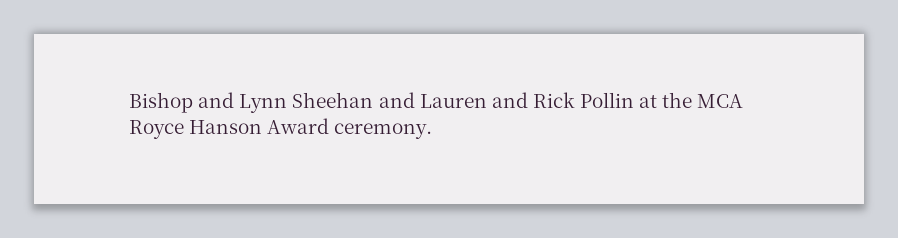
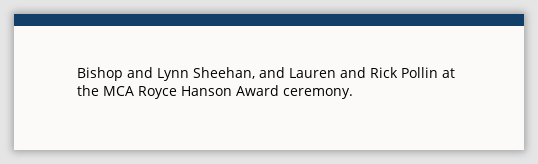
[292,92,374,108] Sheehan -> [193,67,255,79] Sheehan,

